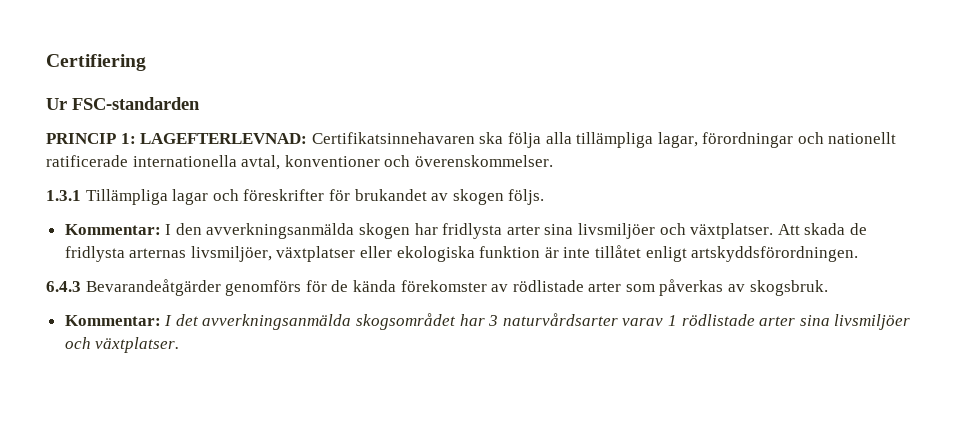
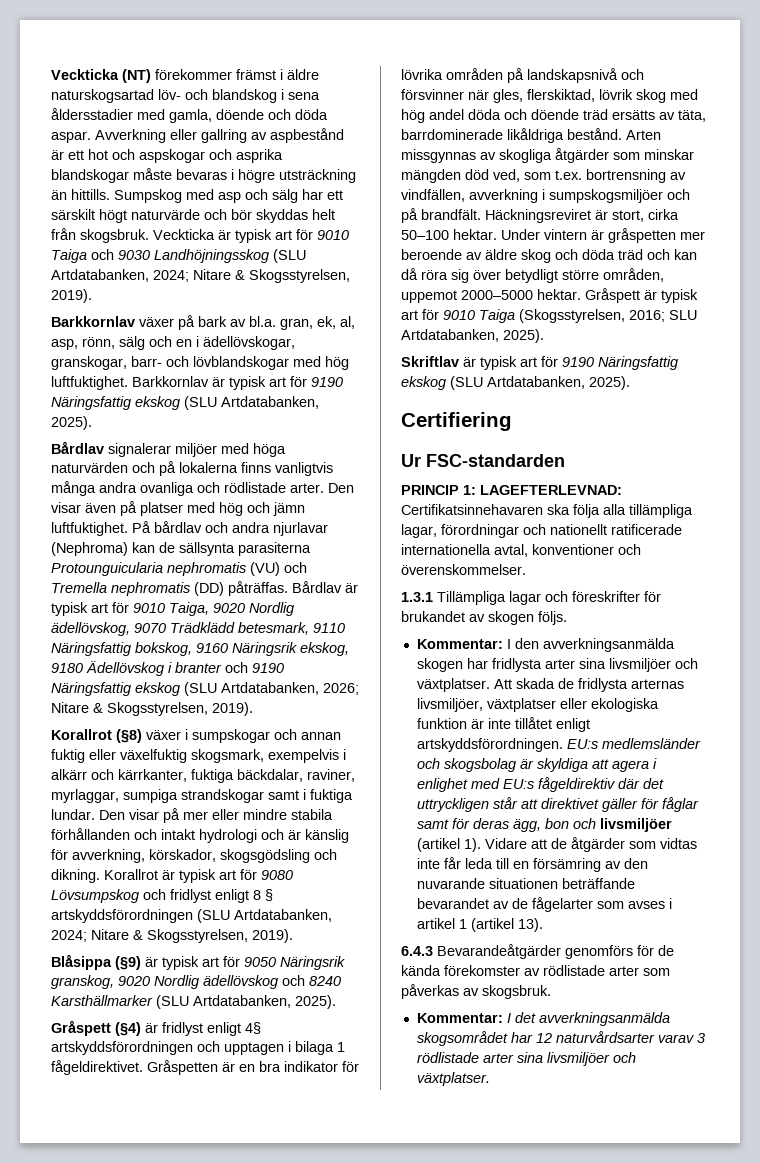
(46, 62) none -> [51,69,319,83] [51,89,320,103] [51,108,328,123] [51,128,344,143] [51,149,283,163] [51,168,356,183] [51,189,343,203] [51,209,335,223] [51,228,349,243] [51,249,306,263] [51,269,350,283] [51,289,92,303] [51,315,355,330] [51,336,295,350] [51,356,349,370] [51,376,343,390] [51,396,319,410] [51,416,92,430] [51,441,286,457] [51,461,333,476] [51,481,354,496] [51,501,305,516] [51,521,328,536] [51,542,311,556] [51,562,307,576] [51,581,358,596] [51,602,294,616] [51,622,345,636] [51,642,349,656] [51,661,284,676] [51,682,359,696] [51,702,253,716] [51,729,341,743] [51,749,346,763] [51,769,355,783] [51,789,353,803] [51,808,333,823] [51,828,349,843] [51,849,337,863] [51,869,293,883] [51,889,273,903] [51,909,332,923] [51,929,293,943] [51,954,345,970] [51,975,341,989] [51,995,336,1009] [51,1020,261,1036] [51,1041,345,1055] [51,1060,359,1075] [401,68,644,83] [401,89,698,103] [401,109,706,123] [401,128,661,143] [401,148,694,163] [401,169,686,183] [401,189,690,203] [401,208,679,223] [401,228,705,243] [401,249,697,263] [401,268,664,283] [401,288,698,303] [401,309,697,323] [401,329,544,343] [401,356,678,370] [401,376,630,390] Veckticka (NT) förekommer främst i äldre naturskogsartad löv- och blandskog i sena åldersstadier med gamla, döende och döda aspar. Avverkning eller gallring av aspbestånd är ett hot och aspskogar och asprika blandskogar måste bevaras i högre utsträckning än hittills. Sumpskog med asp och sälg har ett särskilt högt naturvärde och bör skyddas helt från skogsbruk. Veckticka är typisk art för 9010 Taiga och 9030 Landhöjningsskog (SLU Artdatabanken, 2024; Nitare & Skogsstyrelsen, 2019). // Barkkornlav växer på bark av bl.a. gran, ek, al, asp, rönn, sälg och en i ädellövskogar, granskogar, barr- och lövblandskogar med hög luftfuktighet. Barkkornlav är typisk art för 9190 Näringsfattig ekskog (SLU Artdatabanken, 2025). // Bårdlav signalerar miljöer med höga naturvärden och på lokalerna finns vanligtvis många andra ovanliga och rödlistade arter. Den visar även på platser med hög och jämn luftfuktighet. På bårdlav och andra njurlavar (Nephroma) kan de sällsynta parasiterna Protounguicularia nephromatis (VU) och Tremella nephromatis (DD) påträffas. Bårdlav är typisk art för 9010 Taiga, 9020 Nordlig ädellövskog, 9070 Trädklädd betesmark, 9110 Näringsfattig bokskog, 9160 Näringsrik ekskog, 9180 Ädellövskog i branter och 9190 Näringsfattig ekskog (SLU Artdatabanken, 2026; Nitare & Skogsstyrelsen, 2019). // Korallrot (§8) växer i sumpskogar och annan fuktig eller växelfuktig skogsmark, exempelvis i alkärr och kärrkanter, fuktiga bäckdalar, raviner, myrlaggar, sumpiga strandskogar samt i fuktiga lundar. Den visar på mer eller mindre stabila förhållanden och intakt hydrologi och är känslig för avverkning, körskador, skogsgödsling och dikning. Korallrot är typisk art för 9080 Lövsumpskog och fridlyst enligt 8 § artskyddsförordningen (SLU Artdatabanken, 2024; Nitare & Skogsstyrelsen, 2019). // Blåsippa (§9) är typisk art för 9050 Näringsrik granskog, 9020 Nordlig ädellövskog och 8240 Karsthällmarker (SLU Artdatabanken, 2025). // Gråspett (§4) är fridlyst enligt 4§ artskyddsförordningen och upptagen i bilaga 1 fågeldirektivet. Gråspetten är en bra indikator för lövrika områden på landskapsnivå och försvinner när gles, flerskiktad, lövrik skog med hög andel döda och döende träd ersätts av täta, barrdominerade likåldriga bestånd. Arten missgynnas av skogliga åtgärder som minskar mängden död ved, som t.ex. bortrensning av vindfällen, avverkning i sumpskogsmiljöer och på brandfält. Häckningsreviret är stort, cirka 50–100 hektar. Under vintern är gråspetten mer beroende av äldre skog och döda träd och kan då röra sig över betydligt större områden, uppemot 2000–5000 hektar. Gråspett är typisk art för 9010 Taiga (Skogsstyrelsen, 2016; SLU Artdatabanken, 2025). // Skriftlav är typisk art för 9190 Näringsfattig ekskog (SLU Artdatabanken, 2025). //
(859, 254) none -> [566,738,701,749] [416,758,657,772] [416,777,664,792] [416,797,699,812] [416,818,672,832] [416,837,697,852] [416,857,648,872] [416,878,635,889] [416,897,672,912] [416,918,543,932] EU:s medlemsländer och skogsbolag är skyldiga att agera i enlighet med EU:s fågeldirektiv där det uttryckligen står att direktivet gäller för fåglar samt för deras ägg, bon och livsmiljöer (artikel 1). Vidare att de åtgärder som vidtas inte får leda till en försämring av den nuvarande situationen beträffande bevarandet av de fågelarter som avses i artikel 1 (artikel 13).
[488,315,499,326] 3 -> [535,1033,552,1043] 12
[668,315,678,326] 1 -> [696,1033,705,1043] 3

